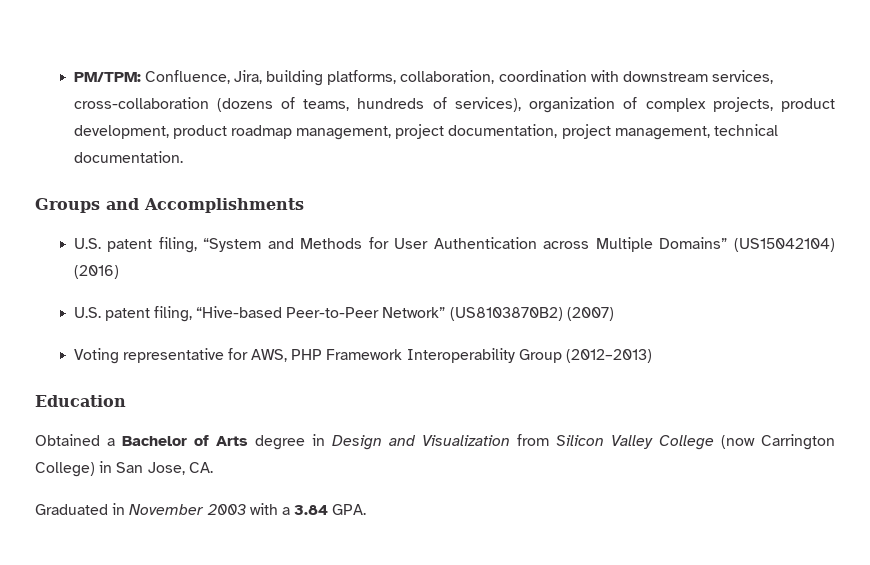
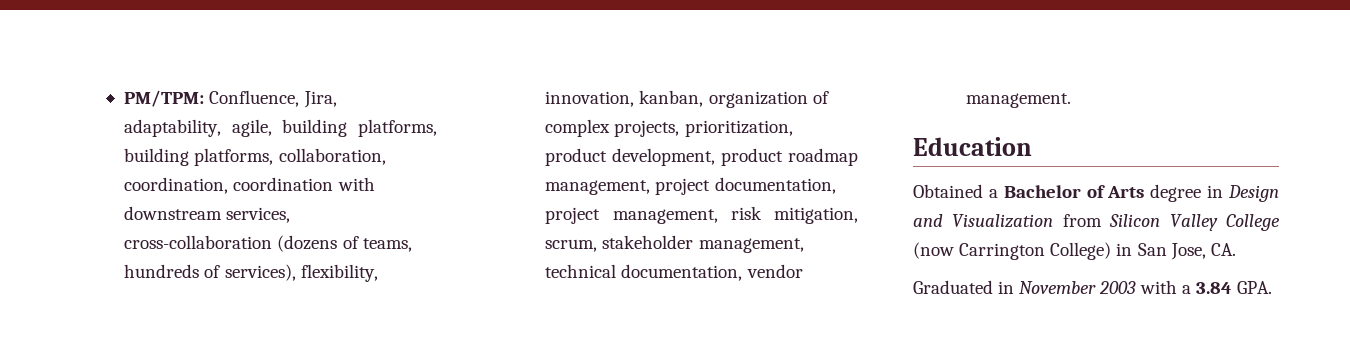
(262, 77) none -> [124,119,437,137] adaptability, agile, building platforms,
(495, 77) none -> [124,177,229,194] coordination,
(521, 104) none -> [300,264,378,282] [545,90,704,107] flexibility, innovation, kanban,
(773, 104) none -> [684,120,793,137] prioritization,
[713,124,778,136] [73,151,183,163] [35,198,304,213] [73,237,835,253] [73,265,119,279] [73,306,614,322] [73,348,652,364] technical documentation. // Groups and Accomplishments // U.S. patent filing, “System and Methods for User Authentication across Multiple Domains” (US15042104) (2016) // U.S. patent filing, “Hive-based Peer-to-Peer Network” (US8103870B2) (2007) // Voting representative for AWS, PHP Framework Interoperability Group (2012–2013) -> [730,206,858,224] [545,235,804,253] [545,264,803,281] [966,93,1072,108] risk mitigation, scrum, stakeholder management, technical documentation, vendor management.

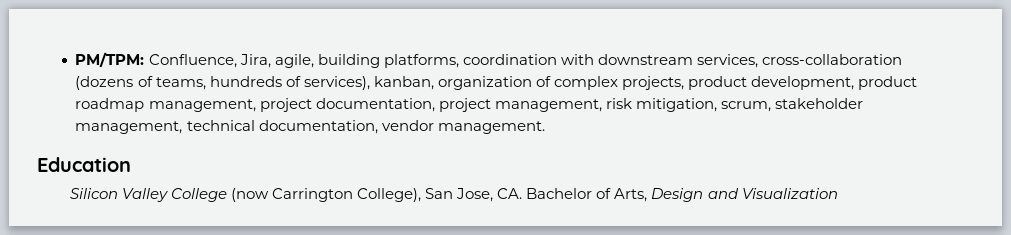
[124,119,222,137] adaptability, -> (271, 61) none
[124,148,386,166] [124,177,229,194] building platforms, collaboration, coordination, -> (459, 61) none
[300,264,378,282] [545,91,635,107] flexibility, innovation, -> (370, 83) none
[684,120,793,137] prioritization, -> (684, 83) none
[913,184,1279,202] [913,214,1102,228] Obtained a Bachelor of Arts degree in Design and Visualization from -> (131, 164) none
[1050,242,1133,260] College) in -> [357,188,422,202] College),
[913,280,1272,294] // Graduated in November 2003 with a 3.84 GPA. -> [526,188,838,202] Bachelor of Arts, Design and Visualization

